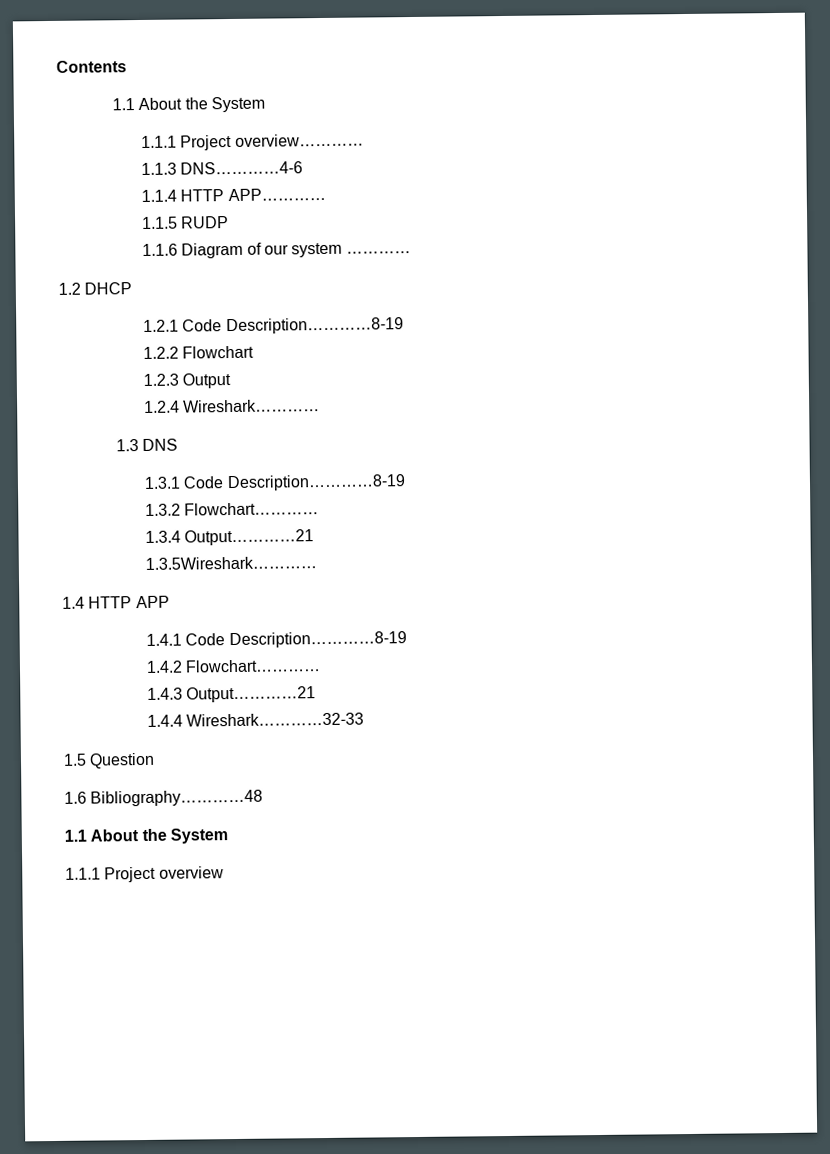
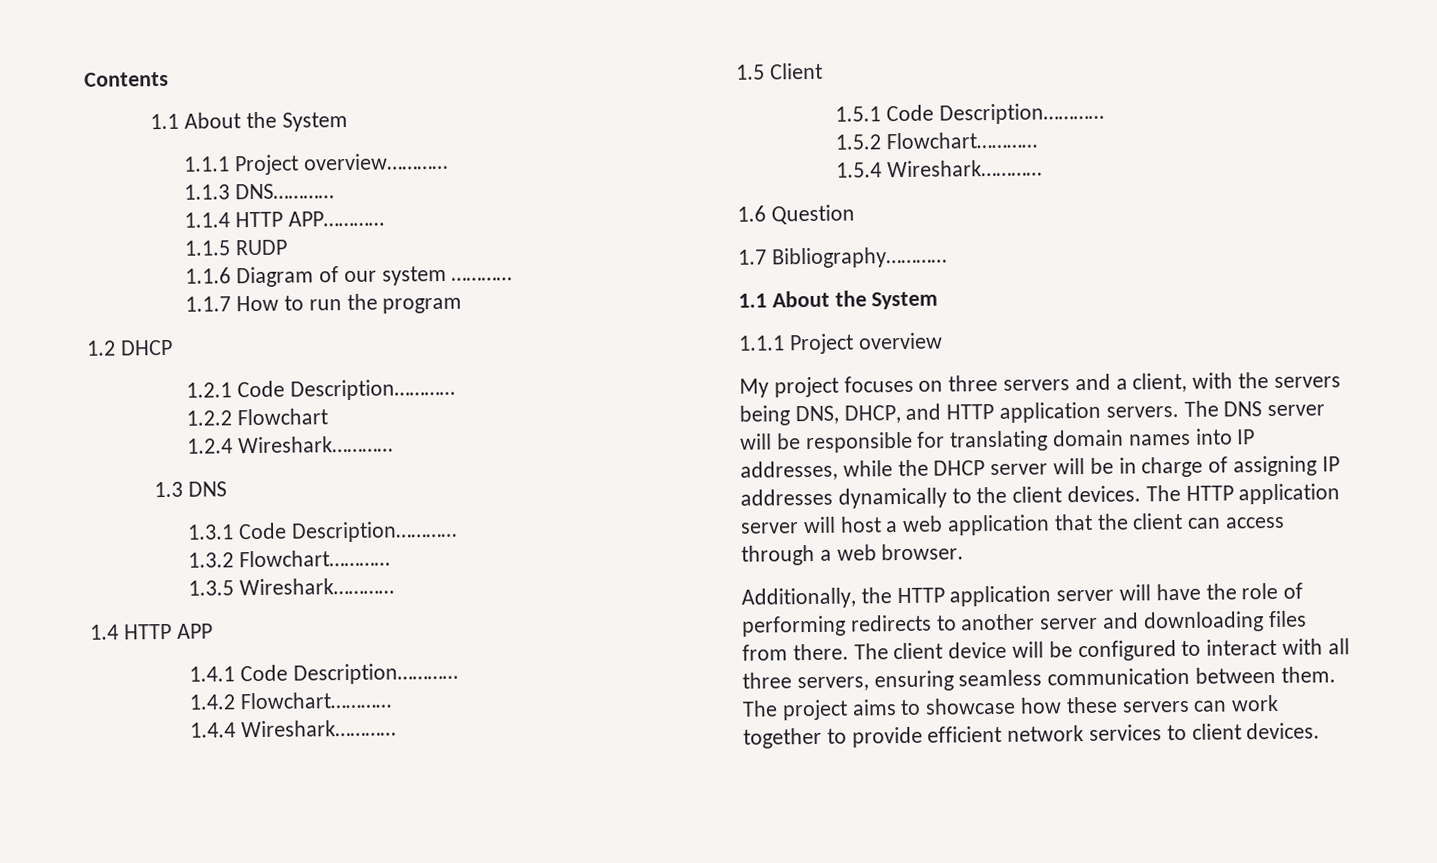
[180,161,304,175] DNS…………4-6 -> [235,183,335,200] DNS…………
(411, 252) none -> [185,293,463,314] // 1.1.7 How to run the program
[225,317,404,335] Description…………8-19 -> [289,378,455,401] Description…………
[143,373,232,389] // 1.2.3 Output -> (329, 417) none
[226,474,406,492] Description…………8-19 -> [290,520,457,543] Description…………
[145,529,315,546] [145,556,318,570] 1.3.4 Output…………21 // 1.3.5Wireshark………… -> [188,577,395,596] 1.3.5 Wireshark…………
[228,631,407,649] Description…………8-19 -> [292,662,458,685] Description…………
[147,686,317,703] // 1.4.3 Output…………21 -> (392, 700) none
[186,712,365,727] Wireshark…………32-33 -> [241,719,397,738] Wireshark…………
(87, 759) none -> [769,62,823,80] [835,102,1104,125] [835,131,1038,150] [836,159,1043,178] [737,205,766,222] Client // 1.5.1 Code Description………… // 1.5.2 Flowchart………… // 1.5.4 Wireshark………… // 1.6
[64,789,264,807] 1.6 Bibliography…………48 -> [738,246,947,269] 1.7 Bibliography…………
(224, 872) none -> [739,372,1341,398] [739,400,1326,426] [740,428,1256,454] [740,455,1340,481] [740,483,1341,509] [740,512,1286,536] [741,543,965,566] [741,582,1304,609] [742,610,1307,637] [742,638,1350,662] [742,666,1336,692] [742,694,1280,721] [743,722,1321,749] // My project focuses on three servers and a client, with the servers being DNS, DHCP, and HTTP application servers. The DNS server will be responsible for translating domain names into IP addresses, while the DHCP server will be in charge of assigning IP addresses dynamically to the client devices. The HTTP application server will host a web application that the client can access through a web browser. // Additionally, the HTTP application server will have the role of performing redirects to another server and downloading files from there. The client device will be configured to interact with all three servers, ensuring seamless communication between them. The project aims to showcase how these servers can work together to provide efficient network services to client devices.

